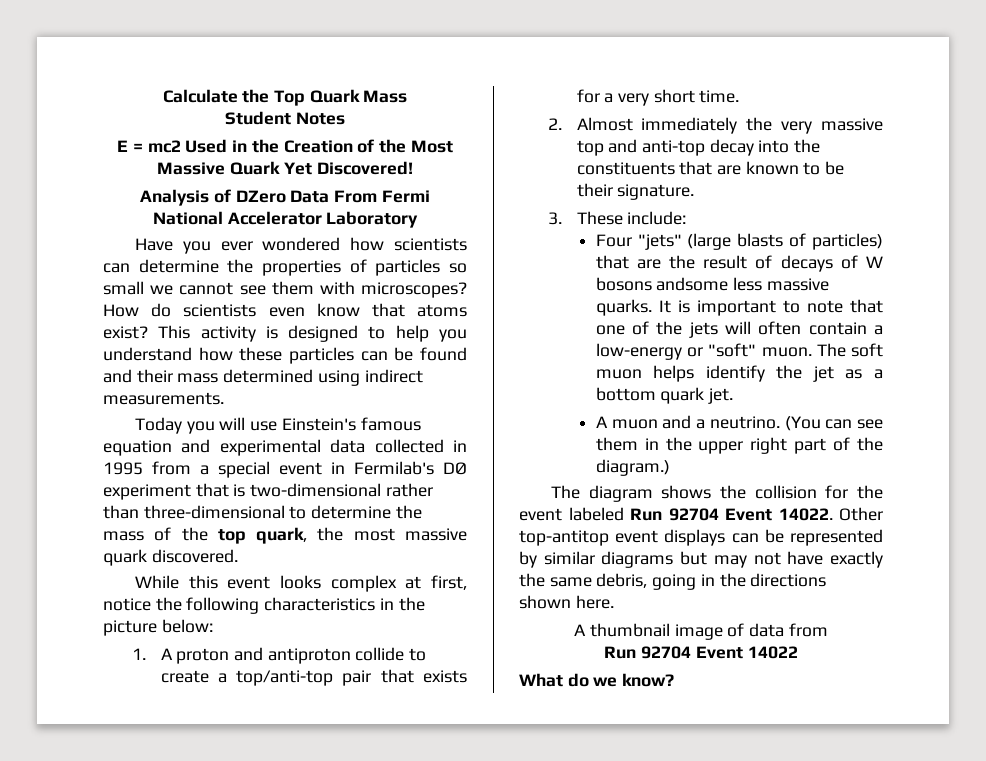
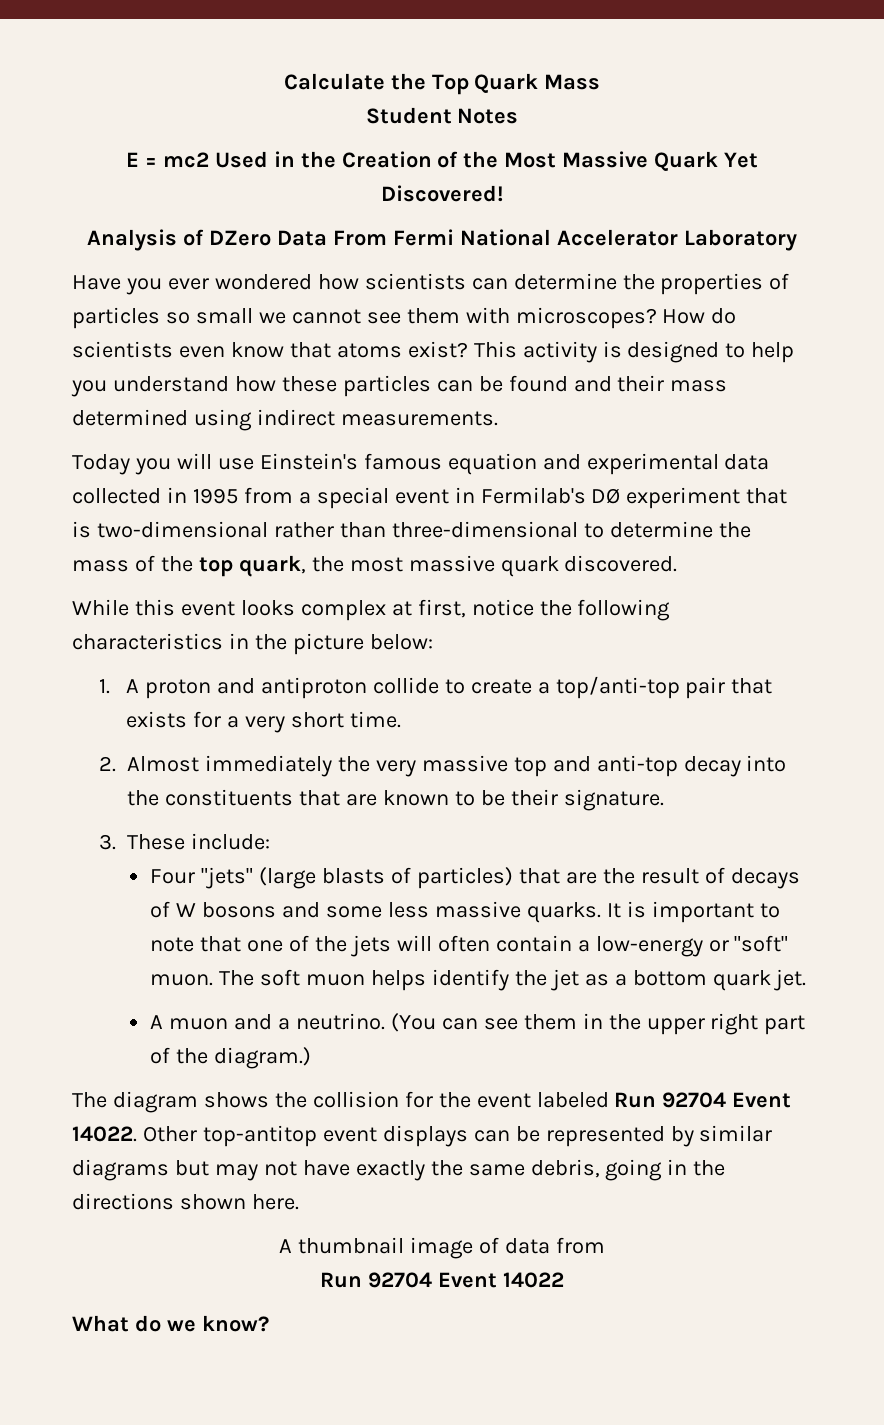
[656,277,729,291] andsome -> [282,902,382,918] and some

